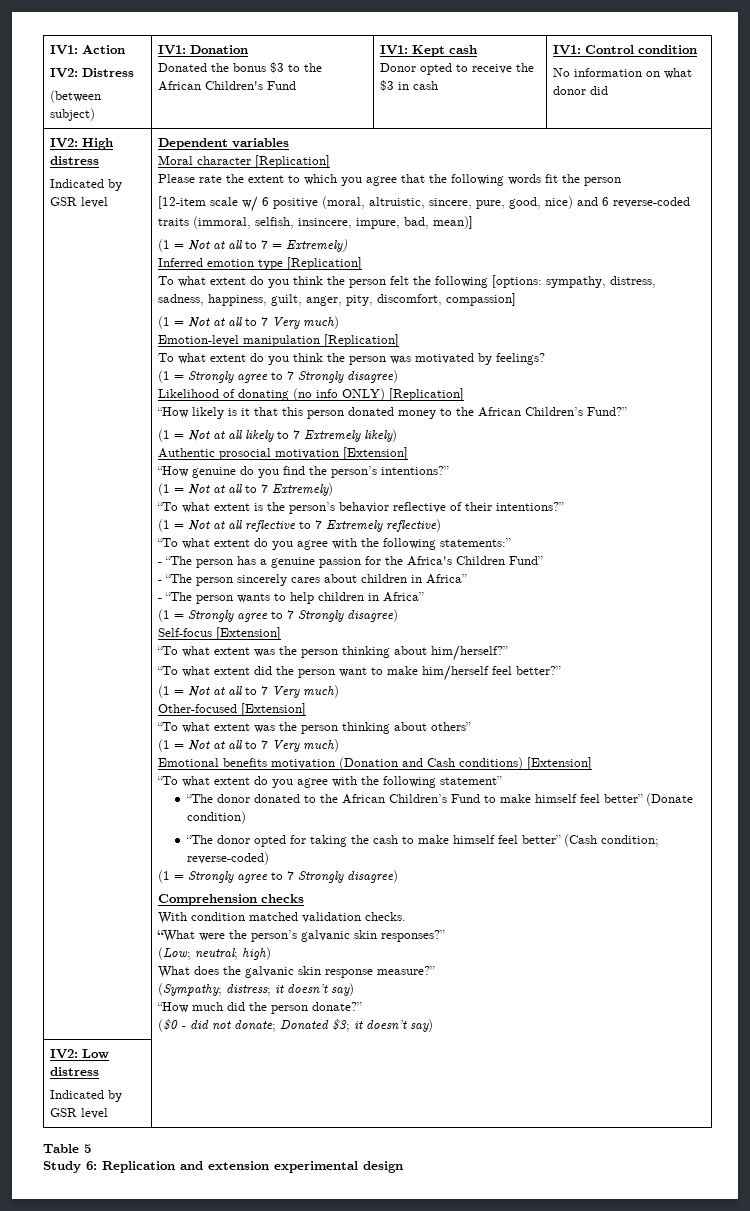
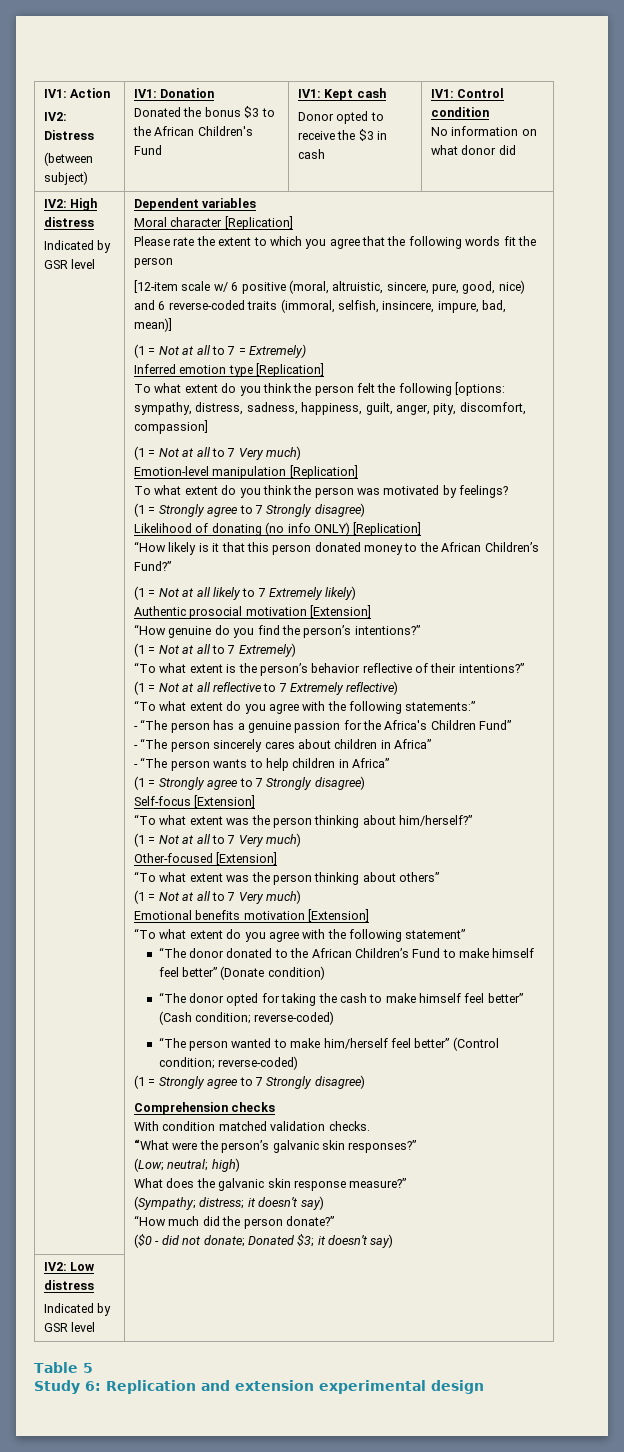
[157,665,562,681] // “To what extent did the person want to make him/herself feel better?” -> (473, 820) none
[339,757,524,770] (Donation and Cash conditions) -> (305, 915) none
(269, 858) none -> [158,1037,499,1051] [158,1056,299,1070] // “The person wanted to make him/herself feel better” (Control condition; reverse-coded)

